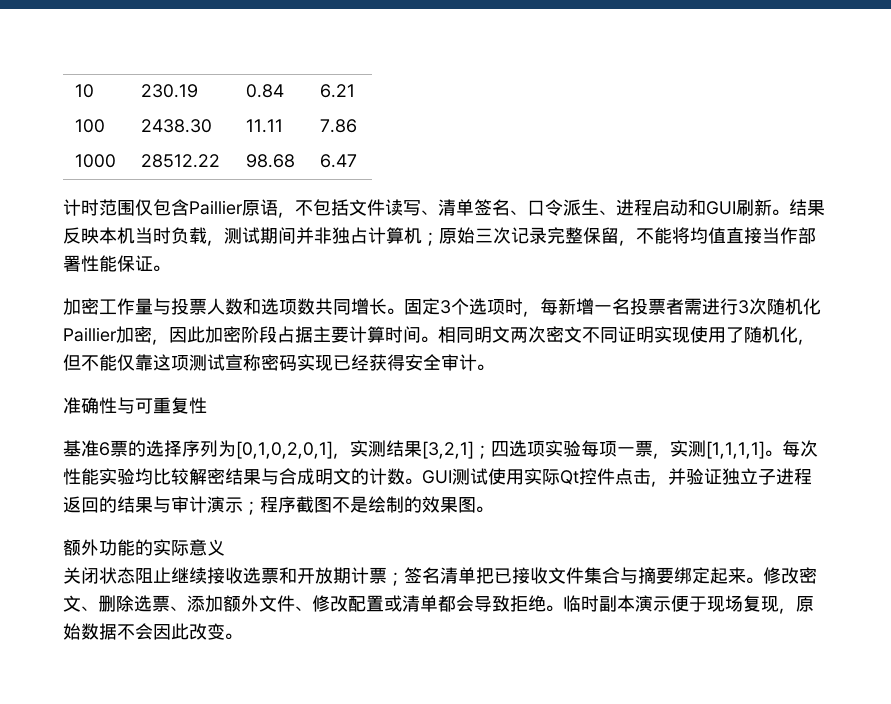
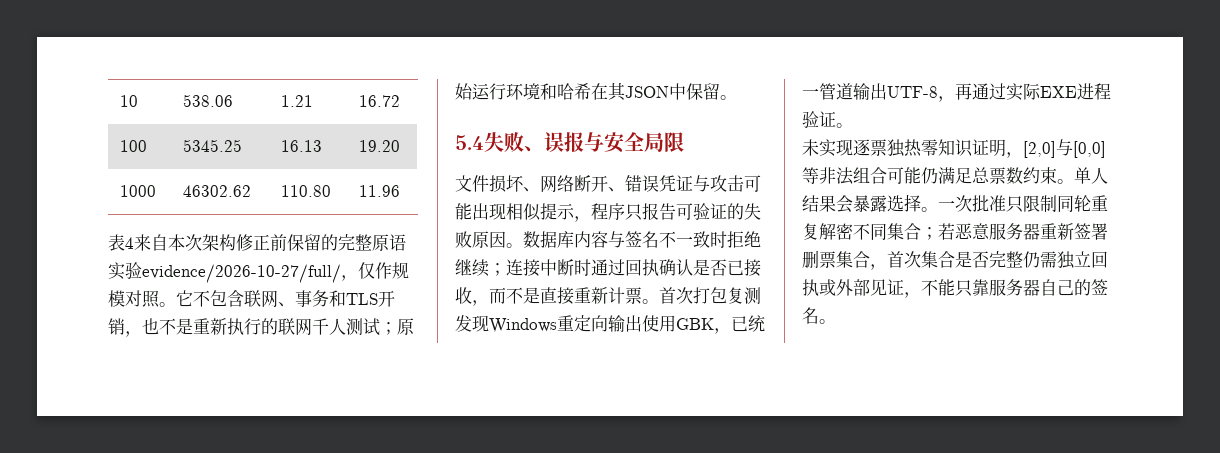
[141,84,199,98] [246,84,285,98] [320,84,356,98] [75,119,106,133] [141,119,213,133] [246,119,284,133] [320,119,358,133] [75,154,117,168] [141,154,221,168] [246,154,296,168] [320,154,358,168] [63,199,825,218] [63,227,816,246] [63,255,170,272] [63,298,821,317] [63,326,815,345] [63,354,494,371] [63,397,207,414] [63,440,818,459] [63,468,812,487] [63,496,493,515] [63,539,225,556] [63,567,817,586] [63,595,814,614] [63,623,225,640] 230.19 | 0.84 | 6.21 // 100 | 2438.30 | 11.11 | 7.86 // 1000 | 28512.22 | 98.68 | 6.47 // 计时范围仅包含Paillier原语，不包括文件读写、清单签名、口令派生、进程启动和GUI刷新。结果反映本机当时负载，测试期间并非独占计算机；原始三次记录完整保留，不能将均值直接当作部署性能保证。 // 加密工作量与投票人数和选项数共同增长。固定3个选项时，每新增一名投票者需进行3次随机化Paillier加密，因此加密阶段占据主要计算时间。相同明文两次密文不同证明实现使用了随机化，但不能仅靠这项测试宣称密码实现已经获得安全审计。 // 准确性与可重复性 // 基准6票的选择序列为[0,1,0,2,0,1]，实测结果[3,2,1]；四选项实验每项一票，实测[1,1,1,1]。每次性能实验均比较解密结果与合成明文的计数。GUI测试使用实际Qt控件点击，并验证独立子进程返回的结果与审计演示；程序截图不是绘制的效果图。 // 额外功能的实际意义 // 关闭状态阻止继续接收选票和开放期计票；签名清单把已接收文件集合与摘要绑定起来。修改密文、删除选票、添加额外文件、修改配置或清单都会导致拒绝。临时副本演示便于现场复现，原始数据不会因此改变 -> [182,94,233,107] [280,95,313,107] [358,95,400,107] [119,140,147,152] [182,139,242,152] [280,140,322,152] [358,140,400,152] [119,185,156,197] [182,185,251,197] [280,185,331,197] [358,185,400,197] [108,234,406,251] [108,262,409,283] [108,290,395,308] [108,318,414,337] [455,82,737,101] [455,132,684,153] [455,175,761,193] [455,203,761,222] [455,231,761,248] [455,259,761,277] [455,287,761,306] [455,315,765,334] [802,83,1111,102] [802,111,853,128] [802,139,1106,158] [802,167,1108,185] [802,194,1108,213] [802,223,1108,240] [802,250,1108,270] [802,279,1108,298] [802,307,819,324] 538.06 | 1.21 | 16.72 // 100 | 5345.25 | 16.13 | 19.20 // 1000 | 46302.62 | 110.80 | 11.96 // 表4来自本次架构修正前保留的完整原语实验evidence/2026-10-27/full/，仅作规模对照。它不包含联网、事务和TLS开销，也不是重新执行的联网千人测试；原始运行环境和哈希在其JSON中保留。 // 5.4失败、误报与安全局限 // 文件损坏、网络断开、错误凭证与攻击可能出现相似提示，程序只报告可验证的失败原因。数据库内容与签名不一致时拒绝继续；连接中断时通过回执确认是否已接收，而不是直接重新计票。首次打包复测发现Windows重定向输出使用GBK，已统一管道输出UTF-8，再通过实际EXE进程验证。 // 未实现逐票独热零知识证明，[2,0]与[0,0]等非法组合可能仍满足总票数约束。单人结果会暴露选择。一次批准只限制同轮重复解密不同集合；若恶意服务器重新签署删票集合，首次集合是否完整仍需独立回执或外部见证，不能只靠服务器自己的签名

